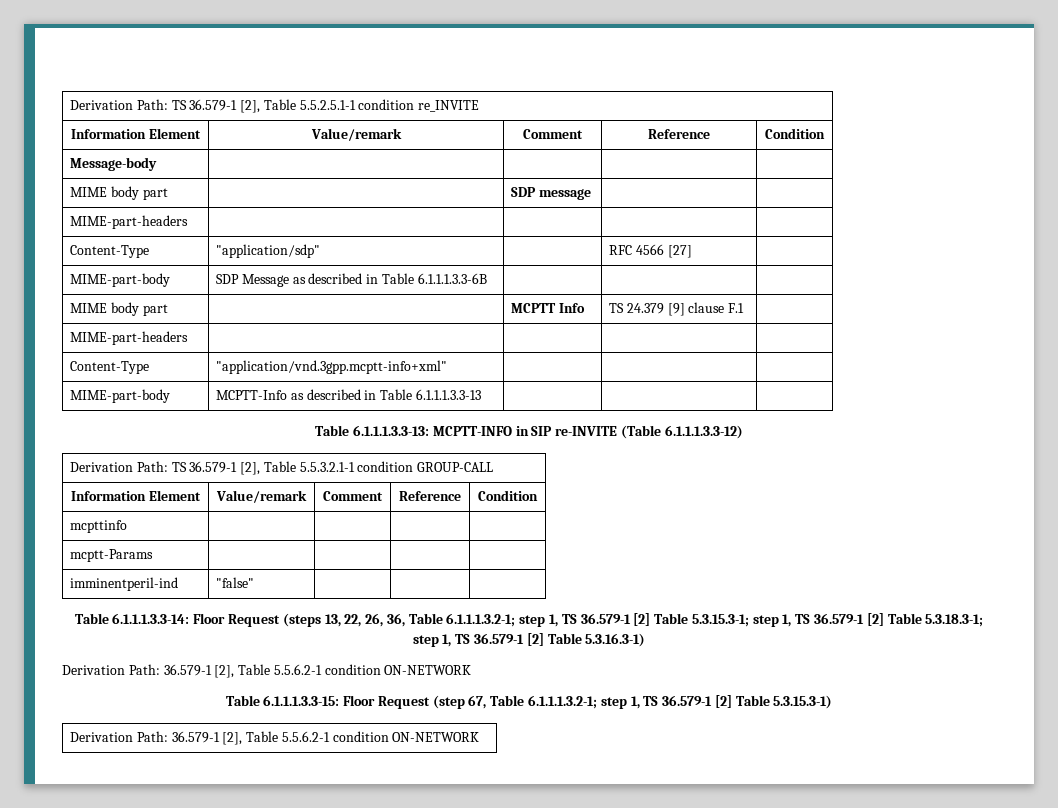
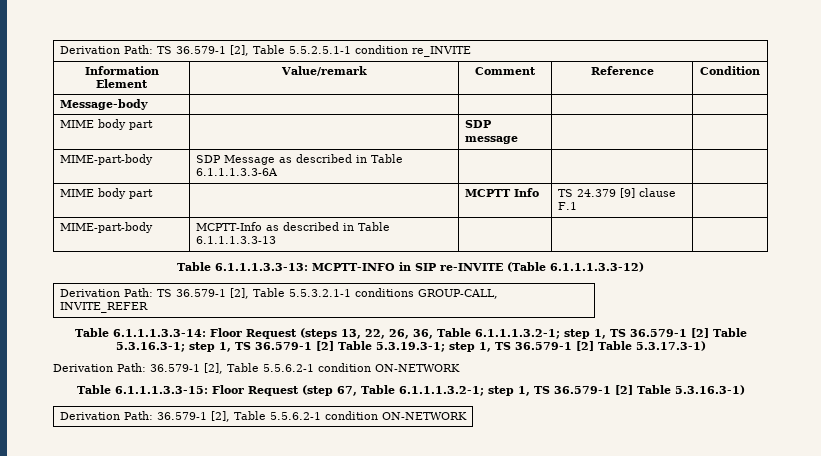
[69,215,188,229] [69,245,149,258] [215,244,320,258] [608,244,692,258] // MIME-part-headers | | | | // Content-Type | "application/sdp" | | RFC 4566 [27] | -> (518, 140) none
[417,273,487,284] 6.1.1.1.3.3-6B -> [195,168,278,176] 6.1.1.1.3.3-6A
[69,331,188,345] [69,361,149,374] [215,360,447,374] // MIME-part-headers | | | | // Content-Type | "application/vnd.3gpp.mcptt-info+xml" | | | -> (577, 206) none
[357,461,494,472] [71,490,201,501] [216,490,307,503] [323,491,383,501] [399,491,461,501] [478,490,538,501] [69,520,127,533] [69,549,153,562] [69,577,178,591] [215,577,254,588] condition GROUP-CALL // Information Element | Value/remark | Comment | Reference | Condition // mcpttinfo | | | | // mcptt-Params | | | | // imminentperil-ind | "false" | | | -> [354,288,498,299] [59,302,148,313] conditions GROUP-CALL, INVITE_REFER
[691,613,984,627] [412,633,646,647] 5.3.15.3-1; step 1, TS 36.579-1 [2] Table 5.3.18.3-1; step 1, TS 36.579-1 [2] Table 5.3.16.3-1) -> [115,341,706,352] 5.3.16.3-1; step 1, TS 36.579-1 [2] Table 5.3.19.3-1; step 1, TS 36.579-1 [2] Table 5.3.17.3-1)
[773,695,833,709] 5.3.15.3-1) -> [674,385,745,395] 5.3.16.3-1)

